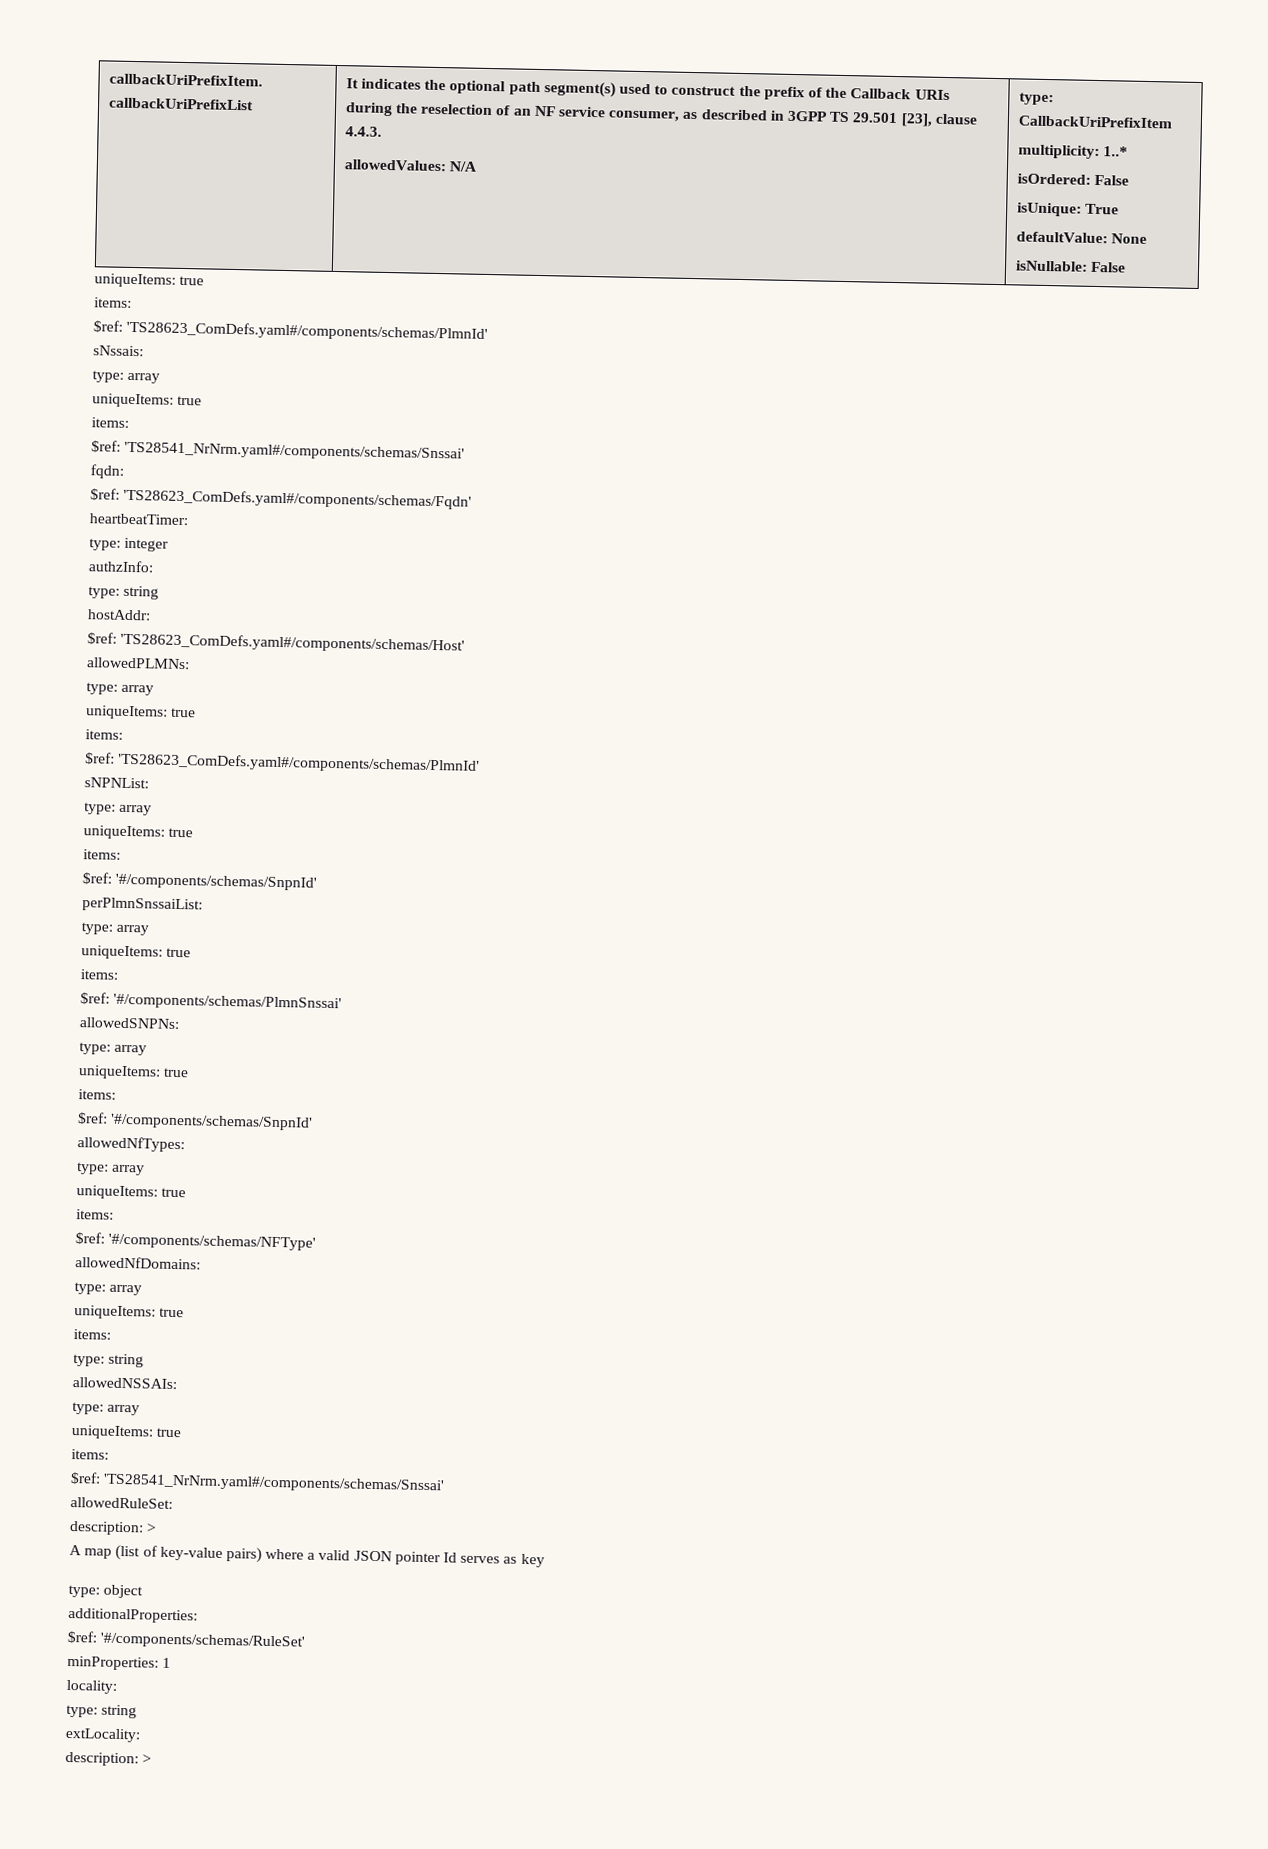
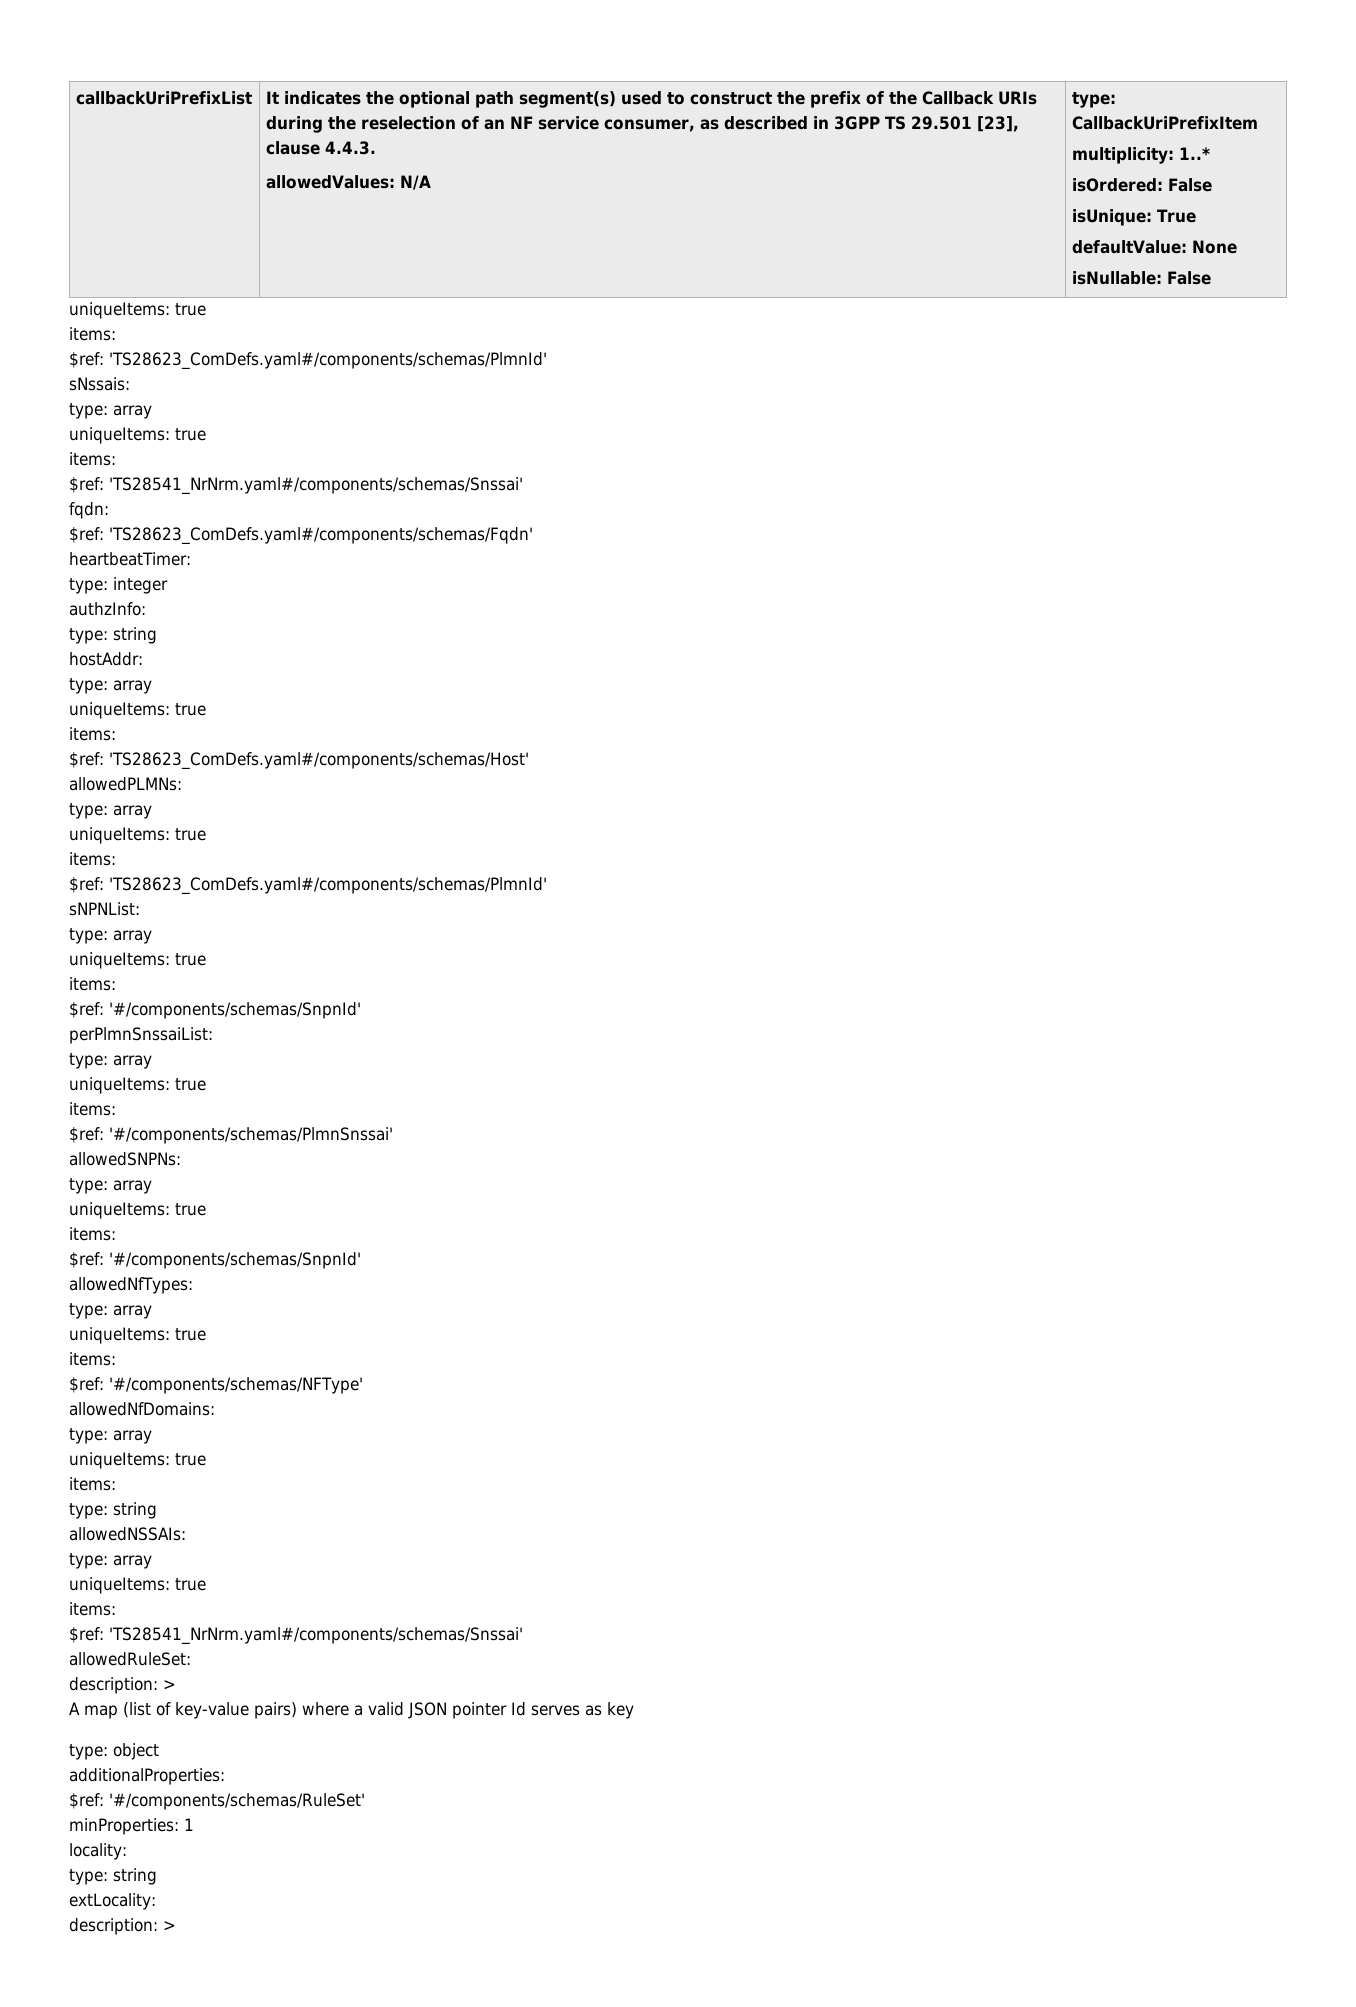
[108,73,263,87] callbackUriPrefixItem. -> (75, 98) none
(151, 615) none -> [69,678,152,694] [69,702,206,719] [69,727,116,741] // type: array // uniqueItems: true // items:

